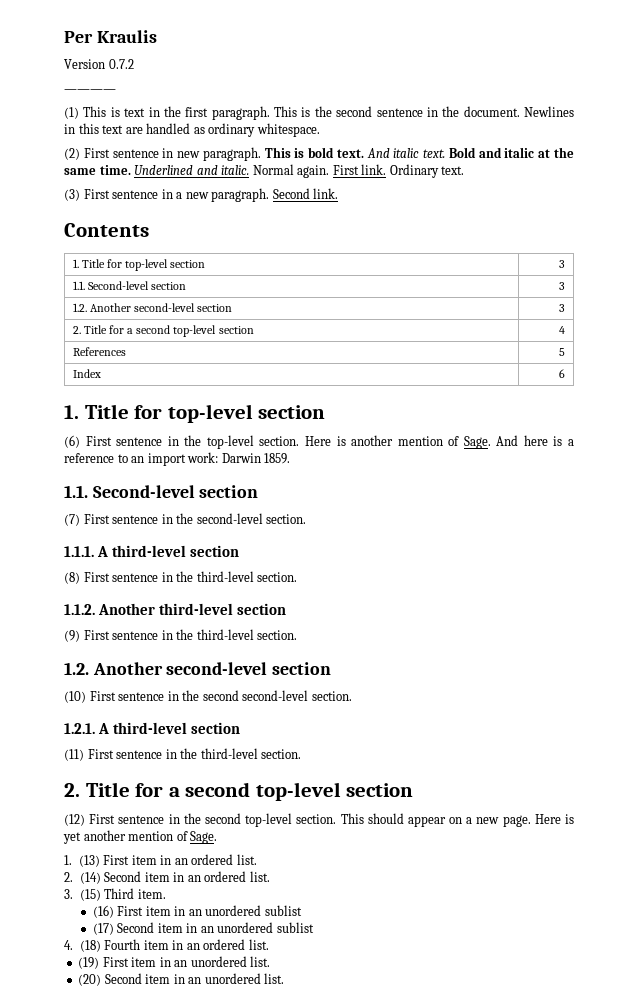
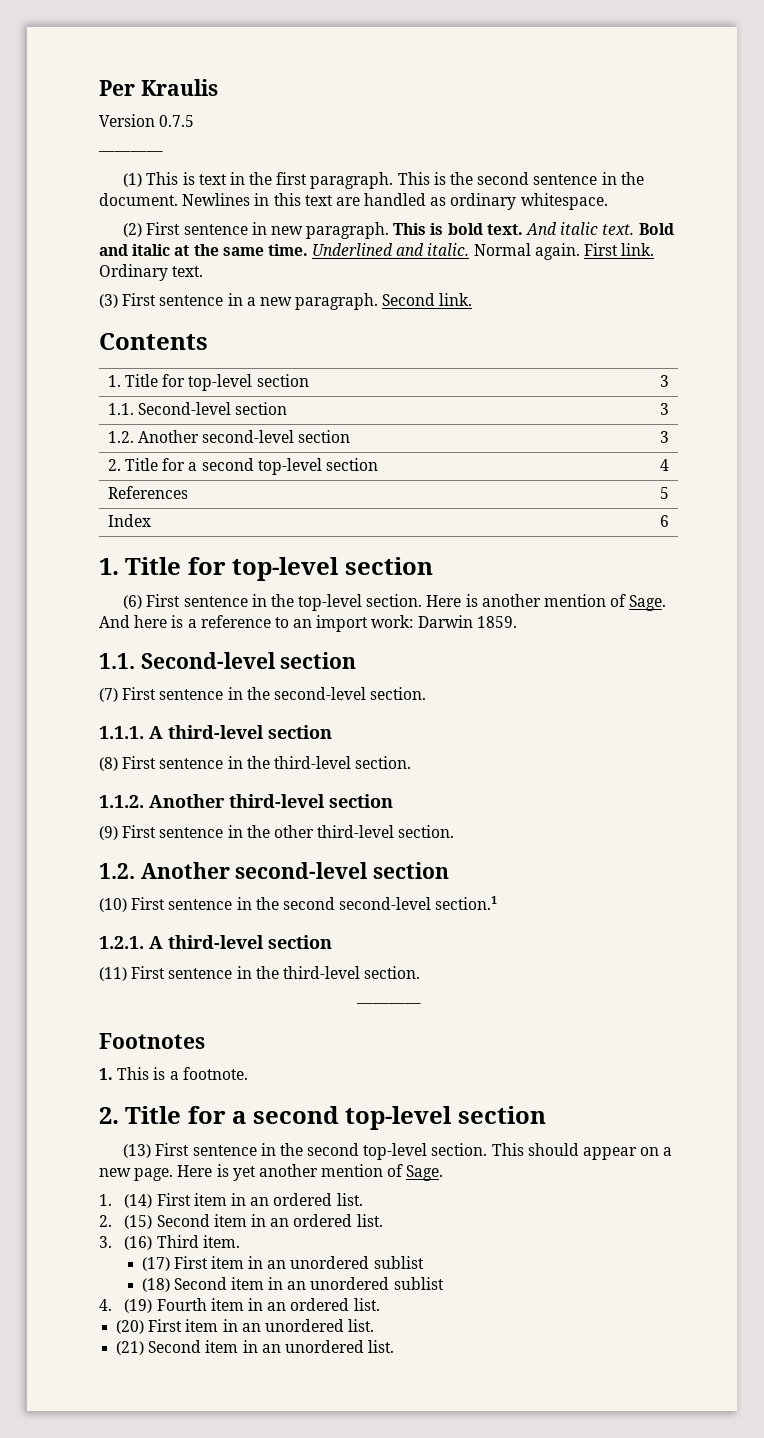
[108,59,134,69] 0.7.2 -> [159,115,195,127] 0.7.5
(194, 634) none -> [273,825,314,838] other
[311,691,352,701] section. -> [435,896,498,910] section.1
(302, 754) none -> [355,1003,421,1008] [99,1033,205,1049] [99,1067,248,1080] // ———— // Footnotes // 1. This is a footnote.
[64,814,85,826] (12) -> [123,1144,152,1158] (13)
[78,855,100,867] (13) -> [124,1194,153,1208] (14)
[79,872,101,884] (14) -> [124,1215,153,1229] (15)
[79,889,101,901] (15) -> [124,1236,153,1250] (16)
[92,905,114,918] (16) -> [141,1257,170,1271] (17)
[92,923,114,935] (17) -> [141,1278,170,1292] (18)
[79,940,101,952] (18) -> [124,1299,153,1313] (19)
[78,957,100,969] (19) -> [116,1320,145,1334] (20)
[78,974,102,986] (20) -> [116,1341,145,1355] (21)

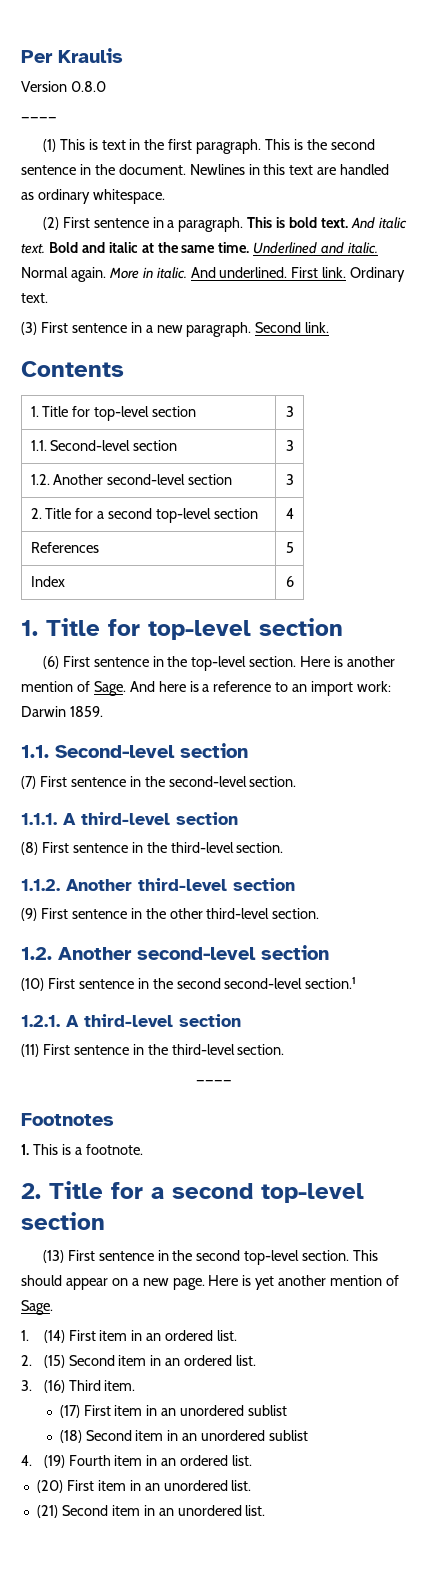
[159,115,195,127] 0.7.5 -> [70,81,106,92] 0.8.0
[270,226,303,235] new -> [167,220,175,228] a
(580, 251) none -> [108,267,288,279] More in italic. And underlined.

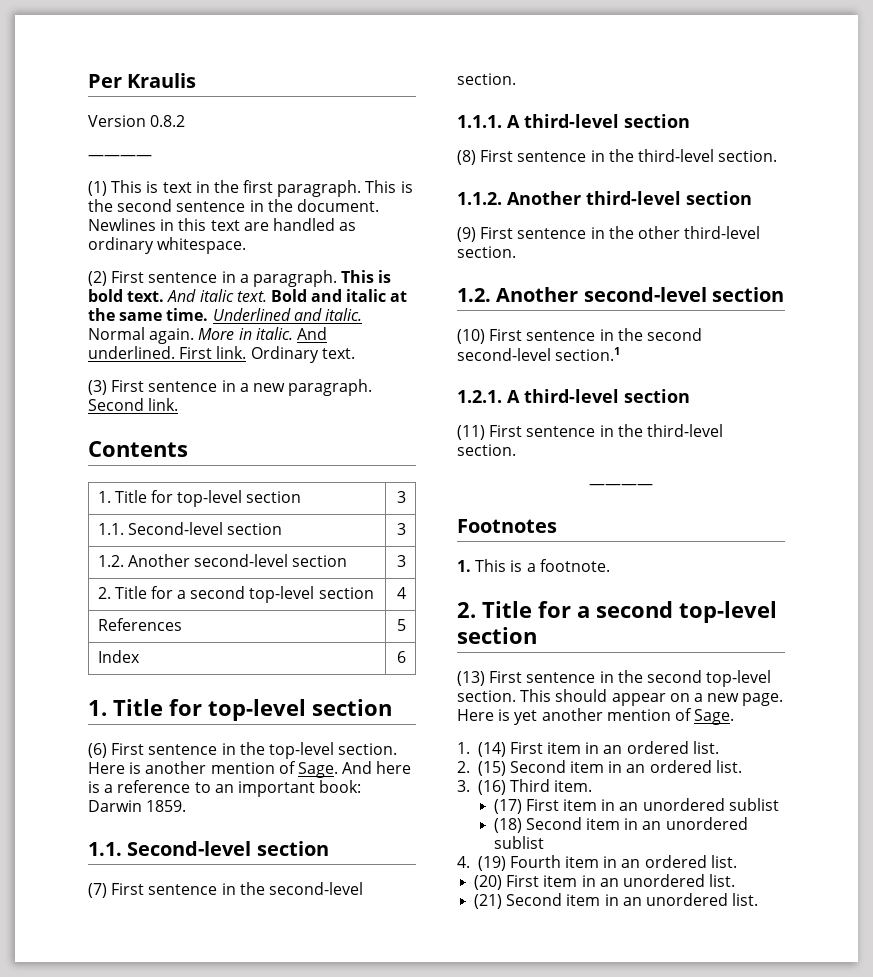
[70,81,106,92] 0.8.0 -> [150,115,186,127] 0.8.2
[311,681,392,696] import work: -> [237,780,362,797] important book:

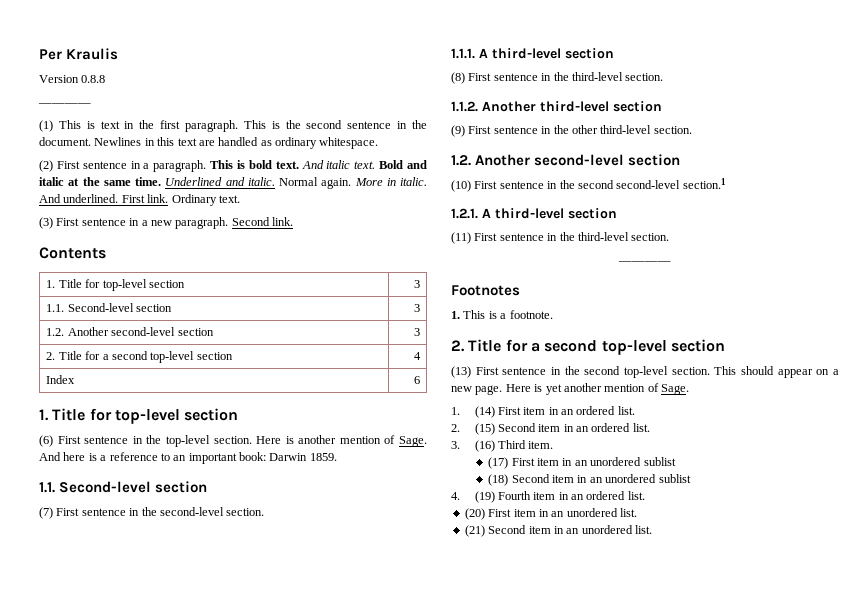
[150,115,186,127] 0.8.2 -> [81,75,106,83] 0.8.8
[97,618,182,631] [397,619,407,631] // References | 5 -> (421, 356) none

